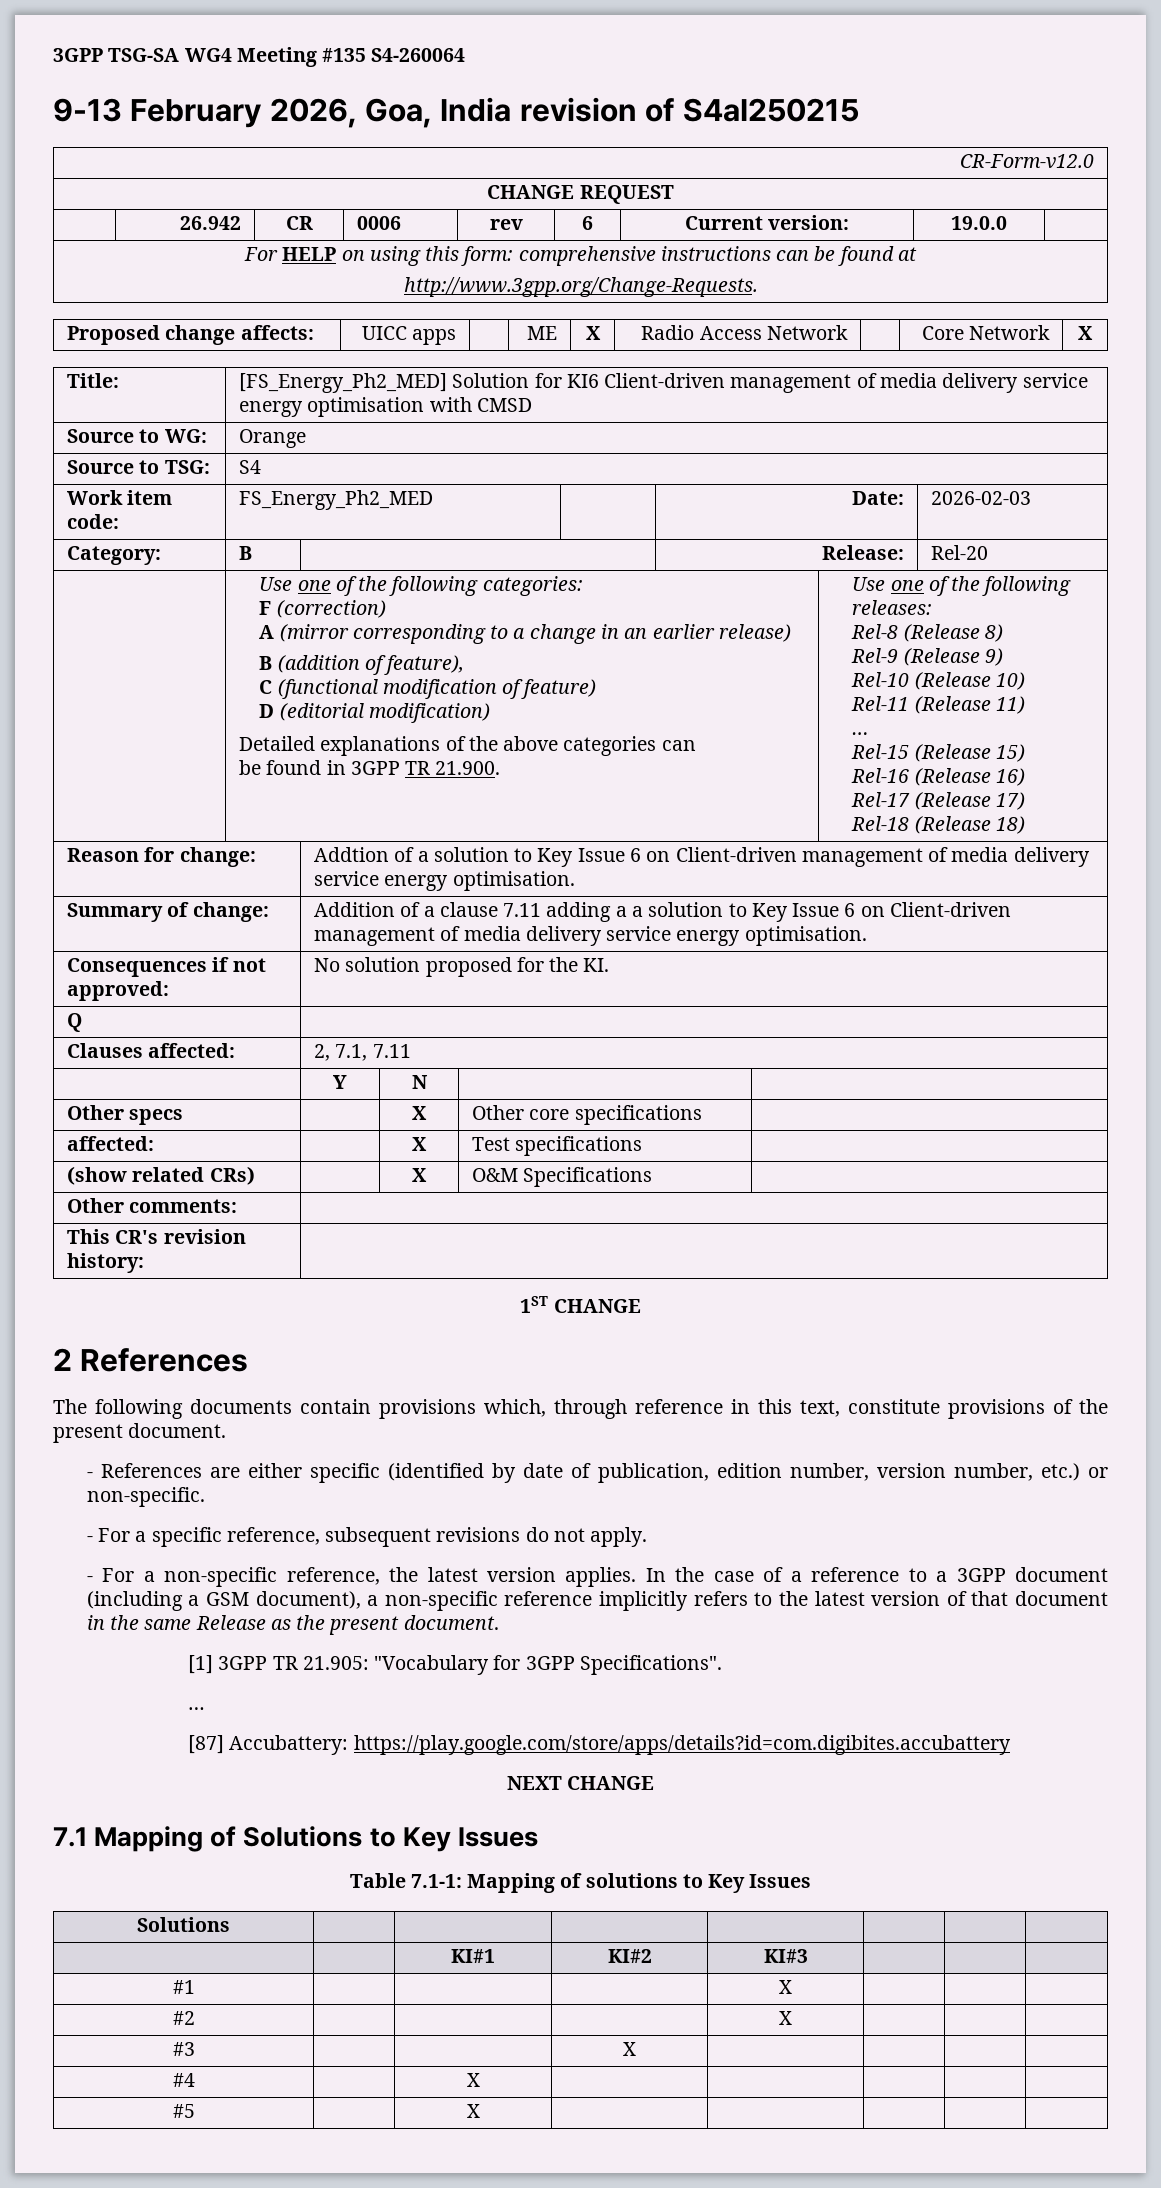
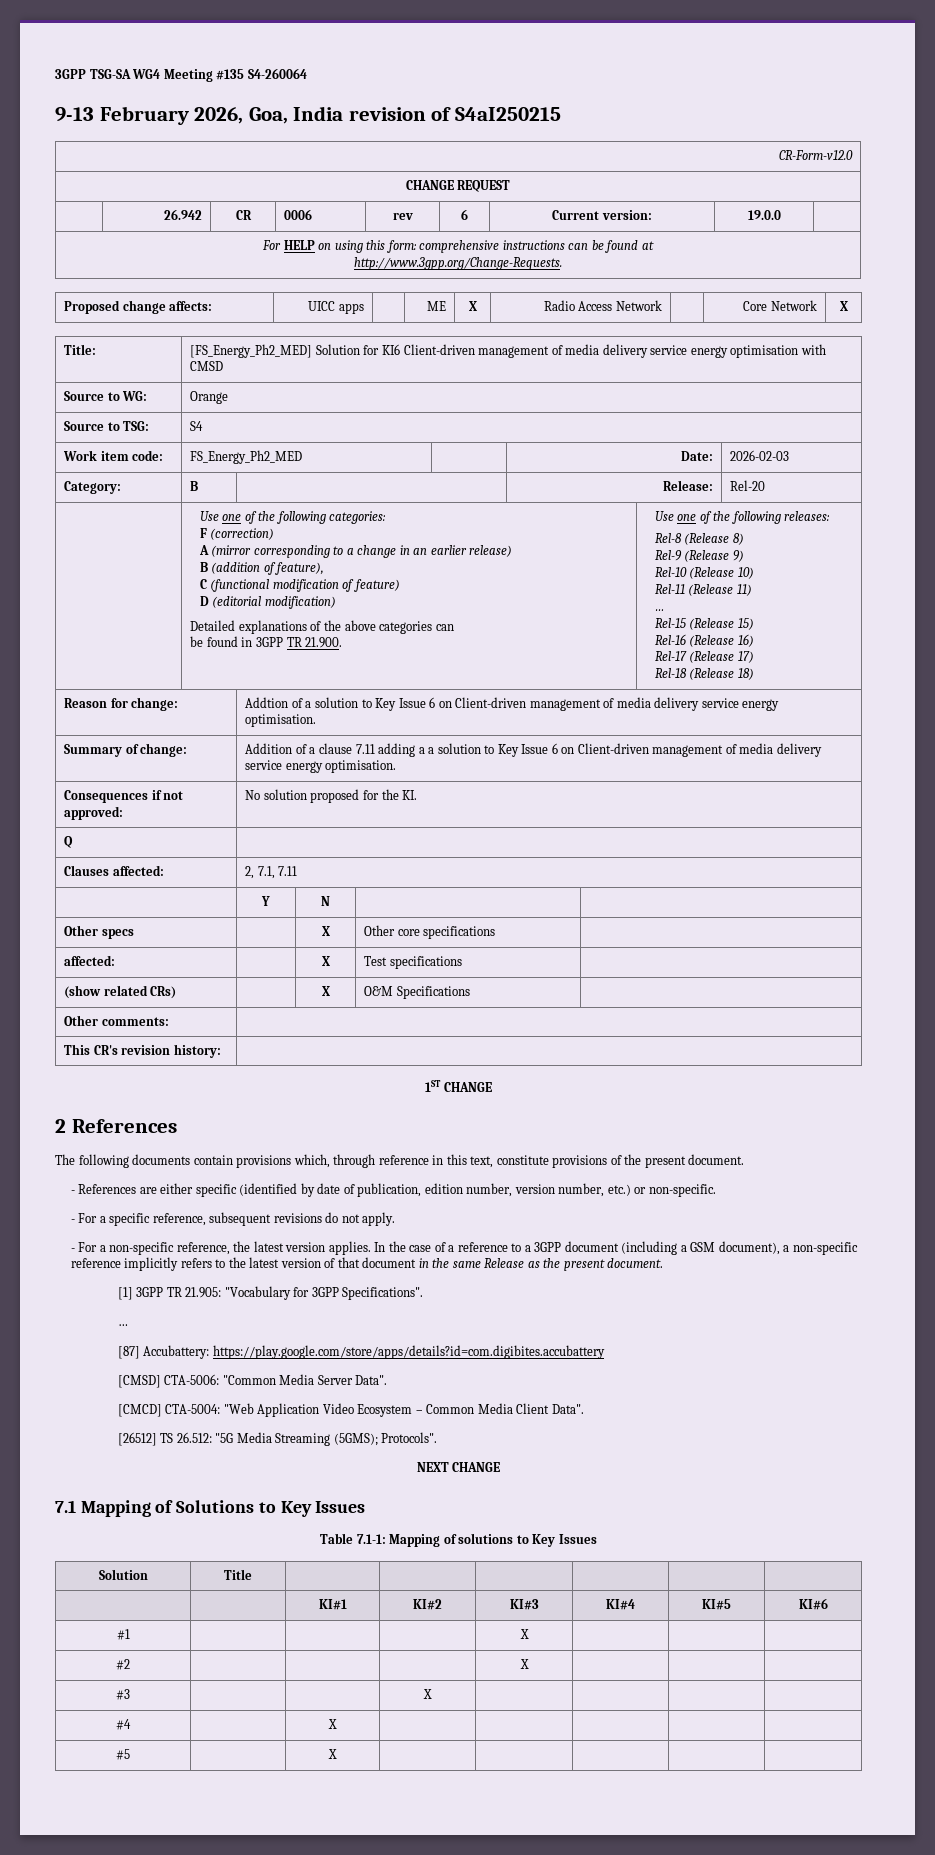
(1011, 1745) none -> [117,1374,388,1388] [117,1403,584,1417] [117,1432,438,1446] // [CMSD] CTA-5006: "Common Media Server Data". // [CMCD] CTA-5004: "Web Application Video Ecosystem – Common Media Client Data". // [26512] TS 26.512: "5G Media Streaming (5GMS); Protocols".
[137,1917,230,1932] Solutions | -> [98,1569,148,1580] [224,1569,252,1580] Solution | Title
(808, 1956) | | -> [606,1599,635,1610] [702,1599,731,1610] [798,1598,828,1610] KI#4 | KI#5 | KI#6

